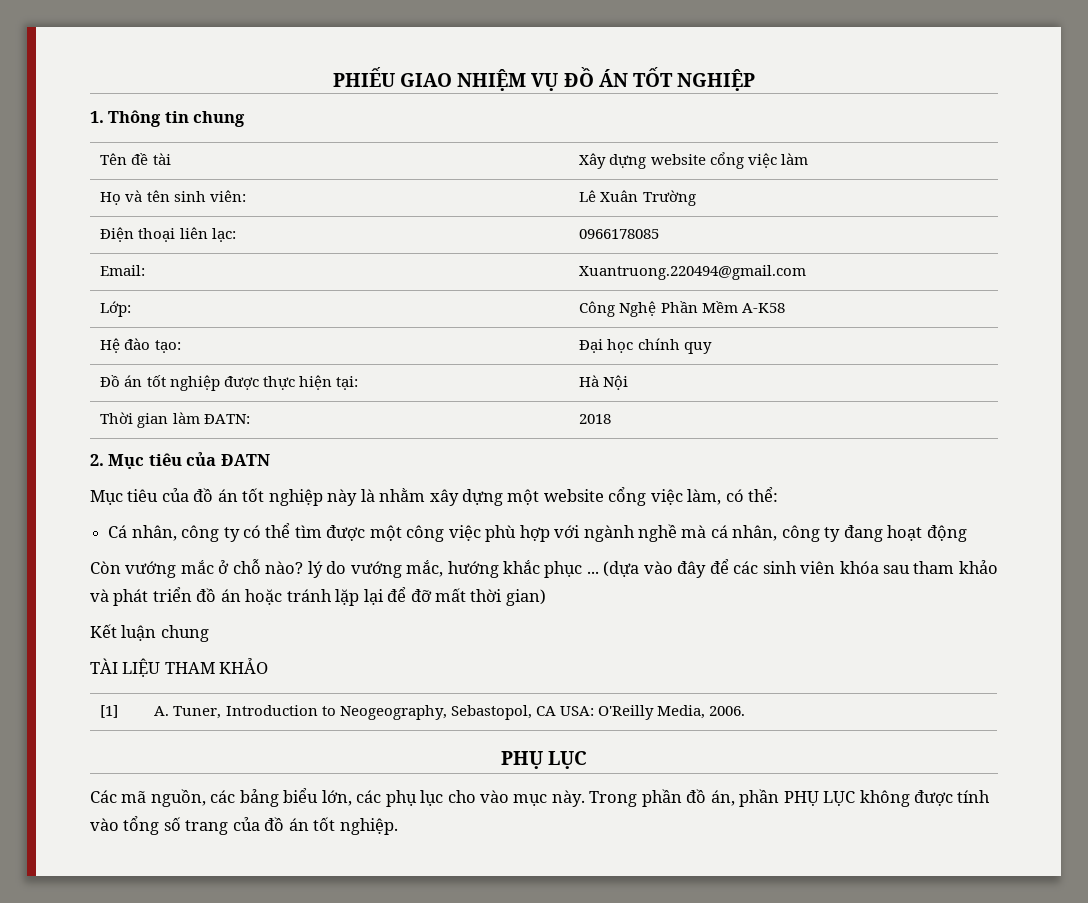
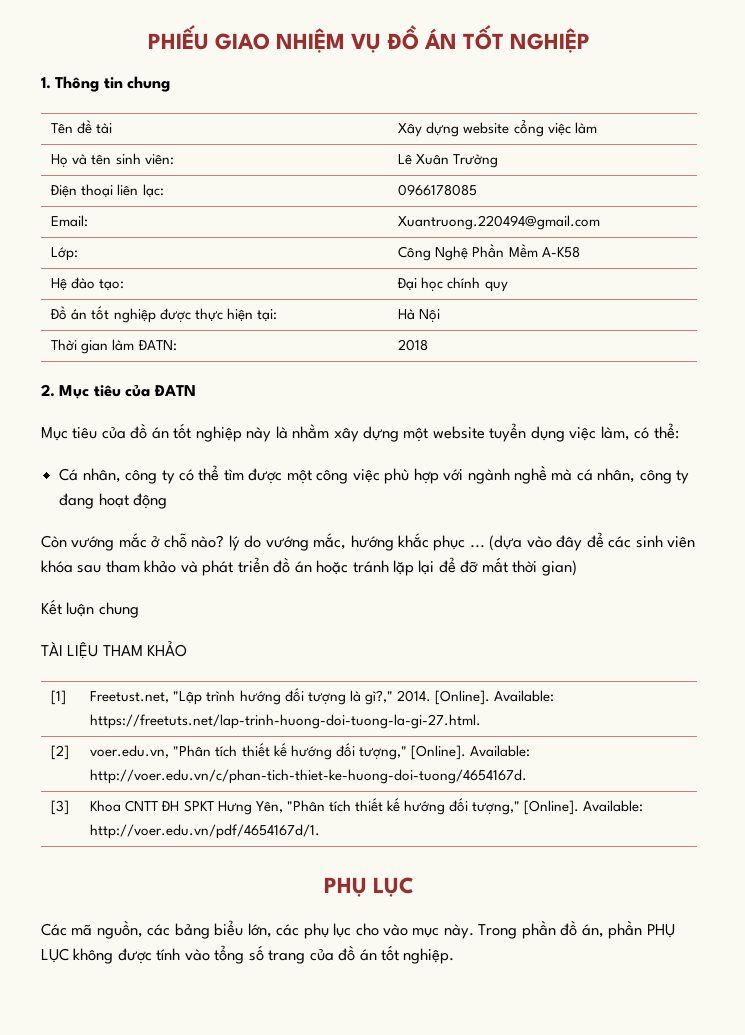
[608,487,647,506] cổng -> [489,423,565,442] tuyển dụng
[154,705,745,720] A. Tuner, Introduction to Neogeography, Sebastopol, CA USA: O'Reilly Media, 2006. -> [90,688,554,705] [90,714,482,729] [51,745,70,760] [90,743,530,760] [90,769,528,784] [51,800,70,815] [90,798,644,815] [90,824,321,839] Freetust.net, "Lập trình hướng đối tượng là gì?," 2014. [Online]. Available: https://freetuts.net/lap-trinh-huong-doi-tuong-la-gi-27.html. // [2] | voer.edu.vn, "Phân tích thiết kế hướng đối tượng," [Online]. Available: http://voer.edu.vn/c/phan-tich-thiet-ke-huong-doi-tuong/4654167d. // [3] | Khoa CNTT ĐH SPKT Hưng Yên, "Phân tích thiết kế hướng đối tượng," [Online]. Available: http://voer.edu.vn/pdf/4654167d/1.

